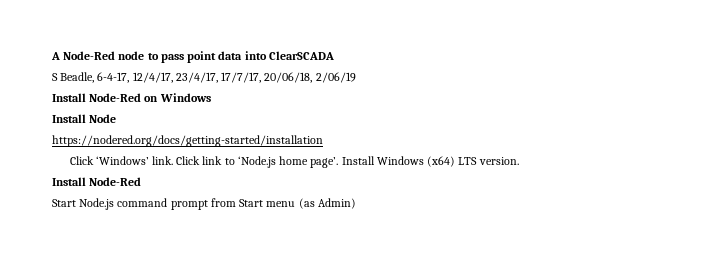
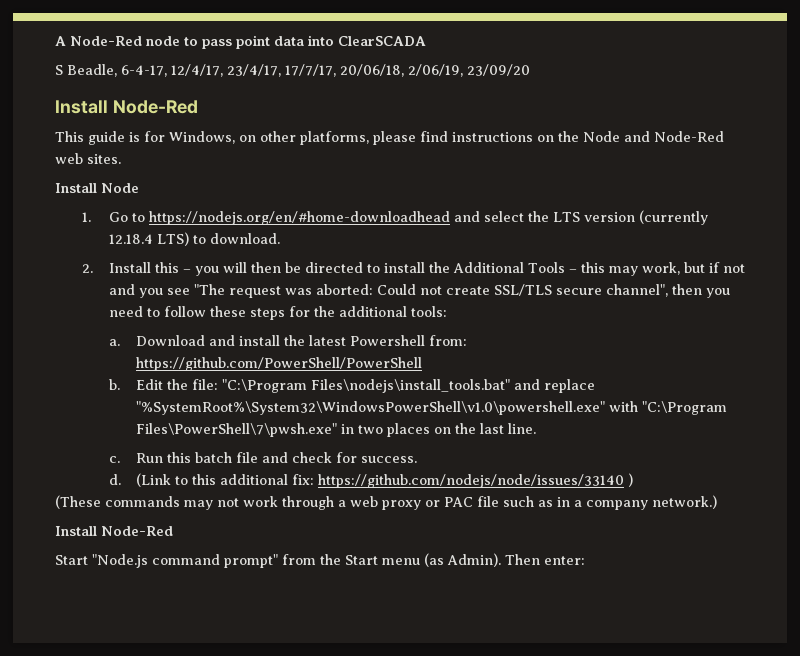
[315,72,356,83] [52,93,211,102] [52,114,117,123] [52,135,323,147] [69,156,519,168] [52,177,142,186] [52,198,356,210] 2/06/19 // Install Node-Red on Windows // Install Node // https://nodered.org/docs/getting-started/installation // Click ‘Windows’ link. Click link to ‘Node.js home page’. Install Windows (x64) LTS version. // Install Node-Red // Start Node.js command prompt from Start menu (as Admin) -> [408,64,530,77] [55,100,198,114] [55,131,724,145] [55,153,121,164] [55,183,139,193] [82,210,709,225] [109,232,281,246] [82,262,746,276] [109,284,731,298] [109,306,448,320] [109,335,468,346] [136,357,423,371] [109,379,596,393] [136,401,728,415] [136,423,537,437] [109,452,418,463] [109,473,634,488] [55,495,717,510] [55,526,173,536] [55,553,585,568] 2/06/19, 23/09/20 // Install Node-Red // This guide is for Windows, on other platforms, please find instructions on the Node and Node-Red web sites. // Install Node // 1. Go to https://nodejs.org/en/#home-downloadhead and select the LTS version (currently 12.18.4 LTS) to download. // 2. Install this – you will then be directed to install the Additional Tools – this may work, but if not and you see "The request was aborted: Could not create SSL/TLS secure channel", then you need to follow these steps for the additional tools: // a. Download and install the latest Powershell from: https://github.com/PowerShell/PowerShell // b. Edit the file: "C:\Program Files\nodejs\install_tools.bat" and replace "%SystemRoot%\System32\WindowsPowerShell\v1.0\powershell.exe" with "C:\Program Files\PowerShell\7\pwsh.exe" in two places on the last line. // c. Run this batch file and check for success. // d. (Link to this additional fix: https://github.com/nodejs/node/issues/33140 ) // (These commands may not work through a web proxy or PAC file such as in a company network.) // Install Node-Red // Start "Node.js command prompt" from the Start menu (as Admin). Then enter:

